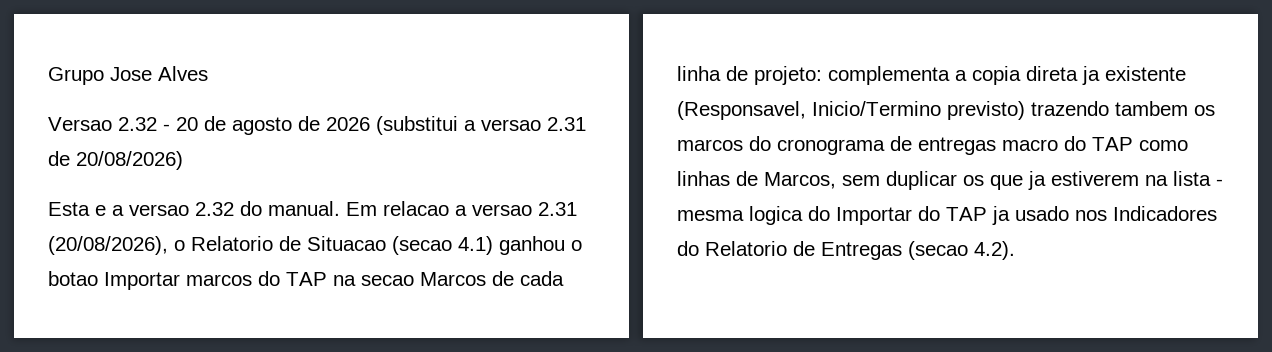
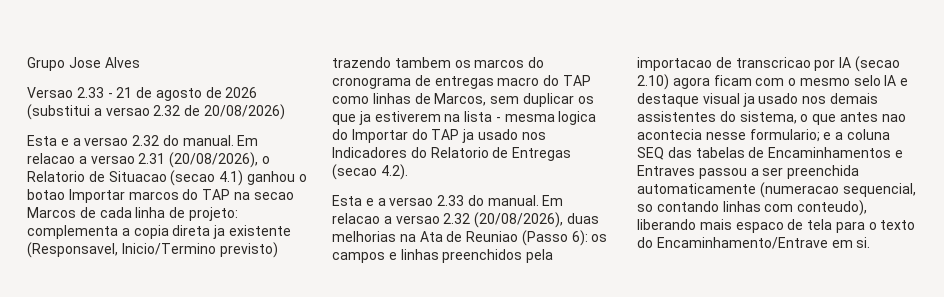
[118,117,198,131] 2.32 - 20 -> [76,87,133,98] 2.33 - 21
[547,117,586,131] 2.31 -> [153,105,181,116] 2.32
(1015, 250) none -> [332,195,564,206] [332,212,599,228] [332,230,608,246] [332,249,554,263] [637,56,900,72] [637,74,909,90] [637,93,878,107] [637,111,906,125] [637,129,890,142] [637,147,903,160] [637,165,860,179] [637,182,916,198] [637,200,868,216] [637,219,916,233] [637,237,871,249] // Esta e a versao 2.33 do manual. Em relacao a versao 2.32 (20/08/2026), duas melhorias na Ata de Reuniao (Passo 6): os campos e linhas preenchidos pela importacao de transcricao por IA (secao 2.10) agora ficam com o mesmo selo IA e destaque visual ja usado nos demais assistentes do sistema, o que antes nao acontecia nesse formulario; e a coluna SEQ das tabelas de Encaminhamentos e Entraves passou a ser preenchida automaticamente (numeracao sequencial, so contando linhas com conteudo), liberando mais espaco de tela para o texto do Encaminhamento/Entrave em si.

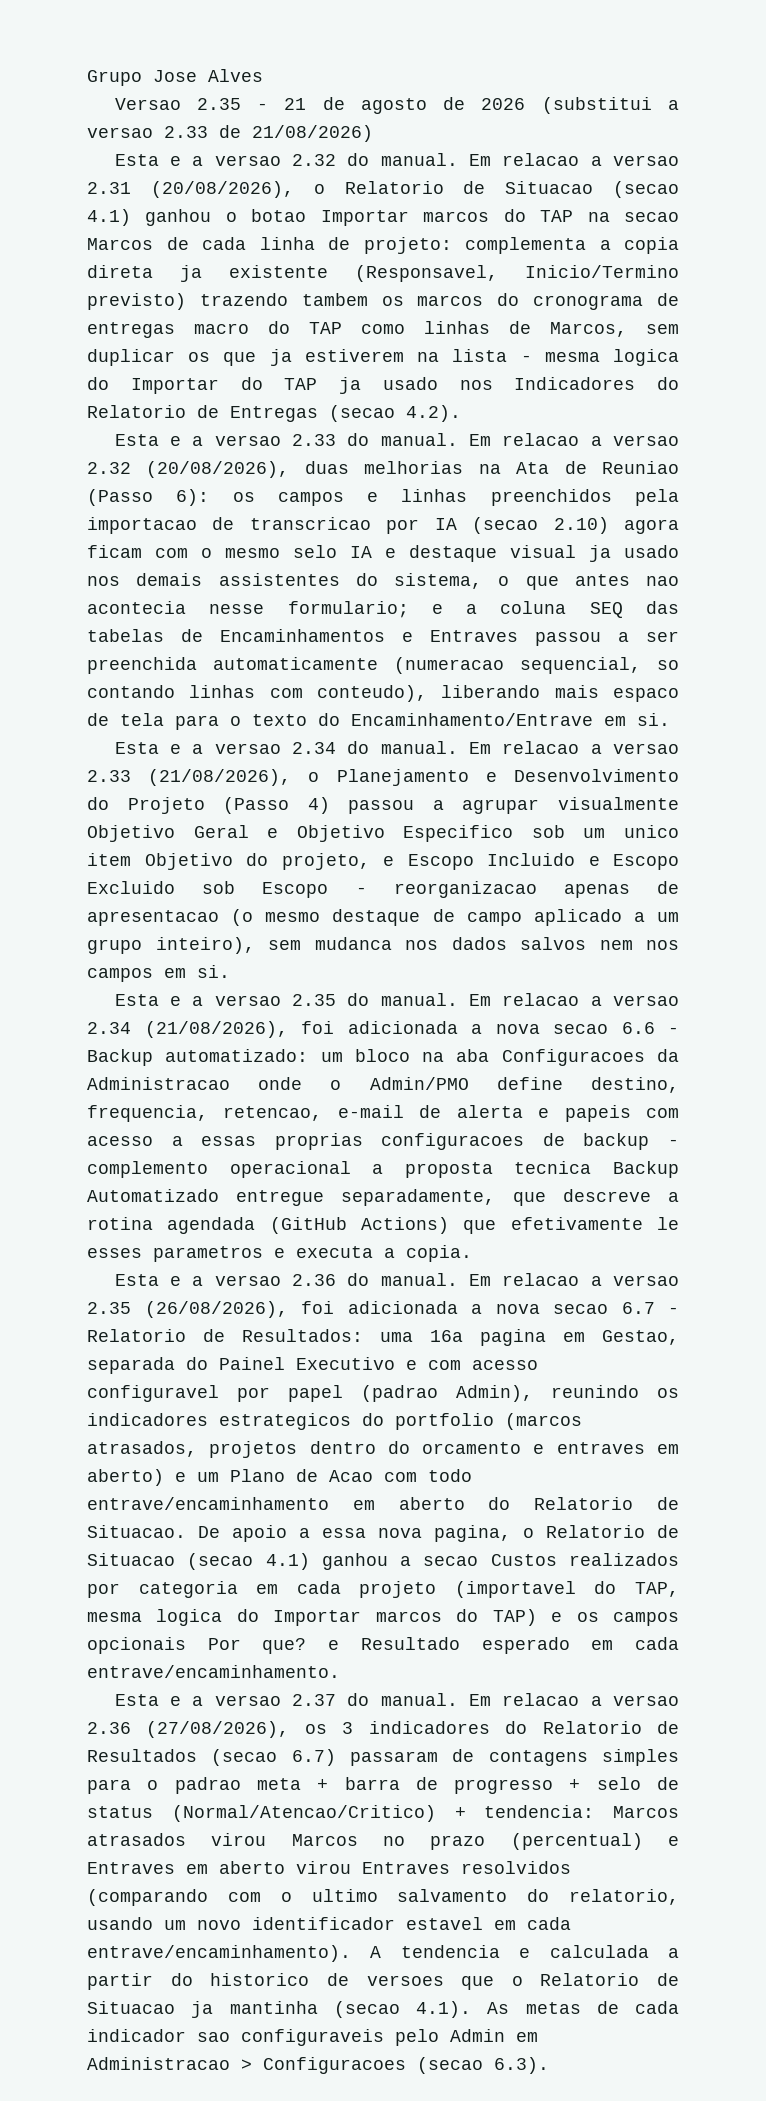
[76,87,104,98] 2.33 -> [196,98,241,110] 2.35
[153,104,285,120] 2.32 de 20/08/2026) -> [164,125,373,142] 2.33 de 21/08/2026)
(871, 242) none -> [114,741,679,754] [87,769,679,786] [87,797,679,814] [87,825,679,842] [87,853,679,870] [87,881,679,898] [87,909,679,926] [87,937,679,954] [87,965,230,982] [114,993,679,1006] [87,1021,679,1038] [87,1049,679,1066] [87,1077,679,1093] [87,1105,680,1122] [87,1133,679,1150] [87,1161,680,1178] [87,1189,679,1206] [87,1217,679,1234] [87,1245,472,1262] [114,1273,679,1286] [87,1301,679,1318] [87,1329,679,1346] [87,1357,538,1374] [87,1385,679,1402] [87,1413,582,1430] [87,1441,679,1458] [87,1469,472,1486] [87,1497,679,1510] [87,1525,679,1542] [87,1553,679,1570] [87,1581,679,1598] [87,1609,680,1626] [87,1637,679,1654] [87,1665,340,1678] [114,1693,679,1706] [87,1721,680,1738] [87,1749,679,1766] [87,1777,679,1794] [87,1805,679,1822] [87,1833,679,1850] [87,1861,571,1874] [87,1889,679,1906] [87,1917,571,1930] [87,1945,679,1962] [87,1973,679,1990] [87,2001,679,2018] [87,2029,538,2046] [87,2057,549,2074] // Esta e a versao 2.34 do manual. Em relacao a versao 2.33 (21/08/2026), o Planejamento e Desenvolvimento do Projeto (Passo 4) passou a agrupar visualmente Objetivo Geral e Objetivo Especifico sob um unico item Objetivo do projeto, e Escopo Incluido e Escopo Excluido sob Escopo - reorganizacao apenas de apresentacao (o mesmo destaque de campo aplicado a um grupo inteiro), sem mudanca nos dados salvos nem nos campos em si. // Esta e a versao 2.35 do manual. Em relacao a versao 2.34 (21/08/2026), foi adicionada a nova secao 6.6 - Backup automatizado: um bloco na aba Configuracoes da Administracao onde o Admin/PMO define destino, frequencia, retencao, e-mail de alerta e papeis com acesso a essas proprias configuracoes de backup - complemento operacional a proposta tecnica Backup Automatizado entregue separadamente, que descreve a rotina agendada (GitHub Actions) que efetivamente le esses parametros e executa a copia. // Esta e a versao 2.36 do manual. Em relacao a versao 2.35 (26/08/2026), foi adicionada a nova secao 6.7 - Relatorio de Resultados: uma 16a pagina em Gestao, separada do Painel Executivo e com acesso configuravel por papel (padrao Admin), reunindo os indicadores estrategicos do portfolio (marcos atrasados, projetos dentro do orcamento e entraves em aberto) e um Plano de Acao com todo entrave/encaminhamento em aberto do Relatorio de Situacao. De apoio a essa nova pagina, o Relatorio de Situacao (secao 4.1) ganhou a secao Custos realizados por categoria em cada projeto (importavel do TAP, mesma logica do Importar marcos do TAP) e os campos opcionais Por que? e Resultado esperado em cada entrave/encaminhamento. // Esta e a versao 2.37 do manual. Em relacao a versao 2.36 (27/08/2026), os 3 indicadores do Relatorio de Resultados (secao 6.7) passaram de contagens simples para o padrao meta + barra de progresso + selo de status (Normal/Atencao/Critico) + tendencia: Marcos atrasados virou Marcos no prazo (percentual) e Entraves em aberto virou Entraves resolvidos (comparando com o ultimo salvamento do relatorio, usando um novo identificador estavel em cada entrave/encaminhamento). A tendencia e calculada a partir do historico de versoes que o Relatorio de Situacao ja mantinha (secao 4.1). As metas de cada indicador sao configuraveis pelo Admin em Administracao > Configuracoes (secao 6.3).

